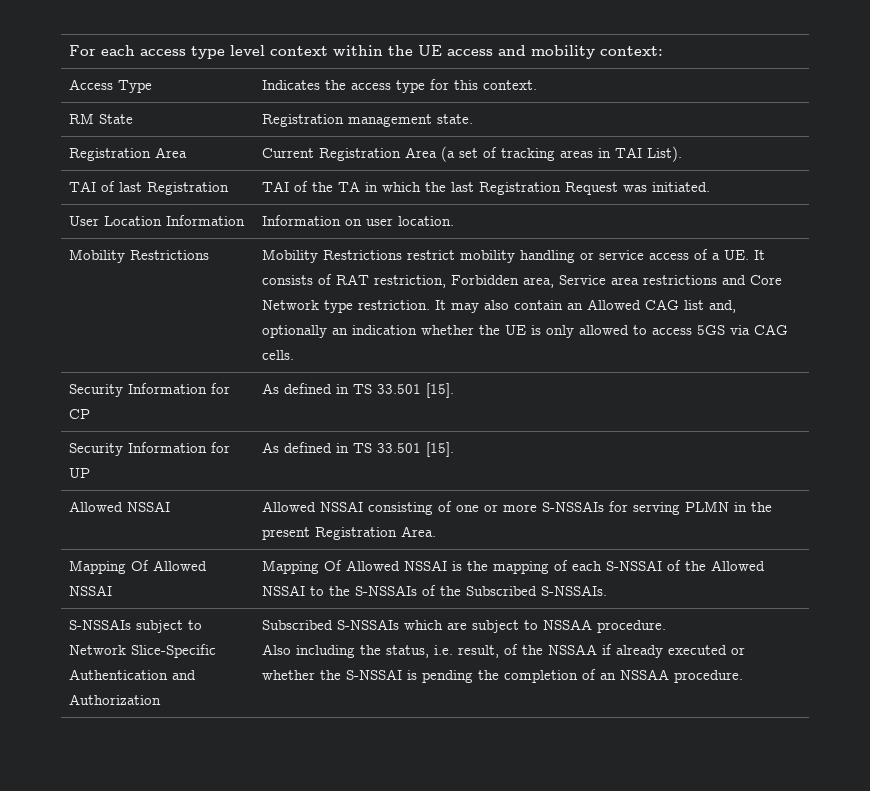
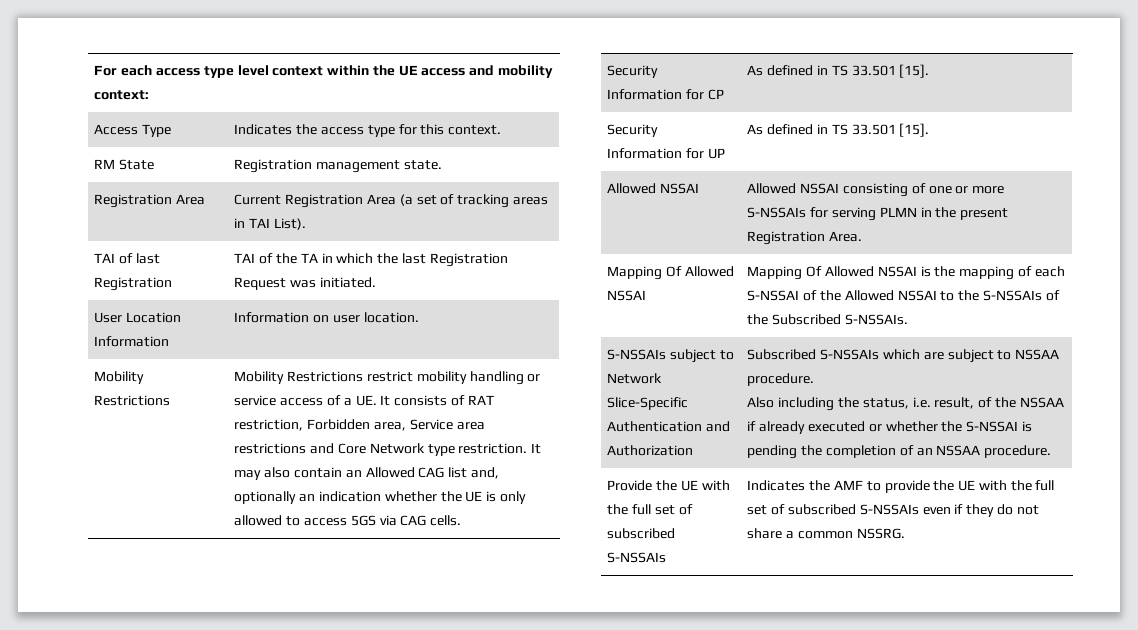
(744, 676) none -> [607,480,730,491] [607,504,693,515] [607,528,676,539] [607,552,667,563] [747,480,1055,493] [747,504,1039,517] [747,528,905,539] // Provide the UE with the full set of subscribed S-NSSAIs | Indicates the AMF to provide the UE with the full set of subscribed S-NSSAIs even if they do not share a common NSSRG.

